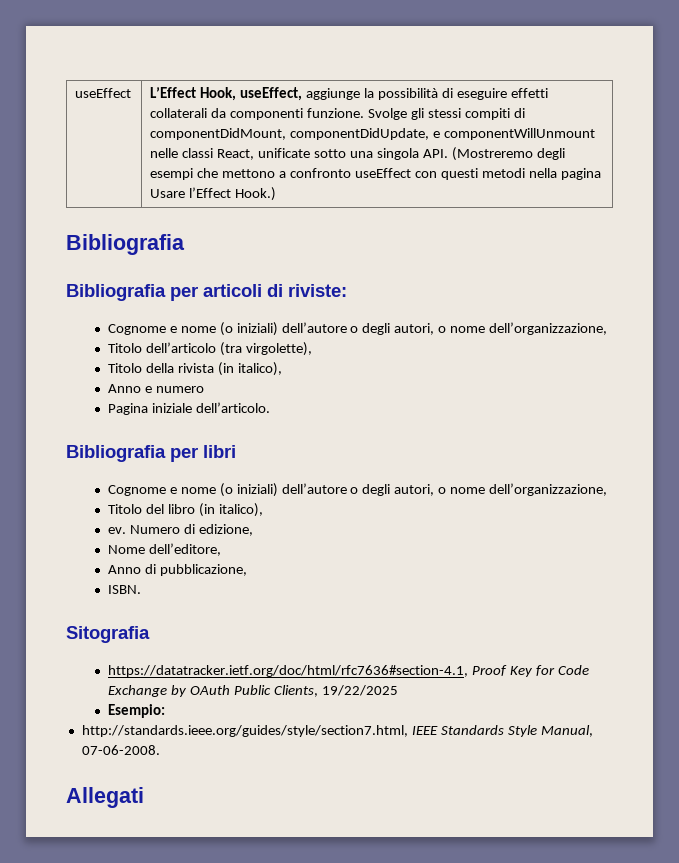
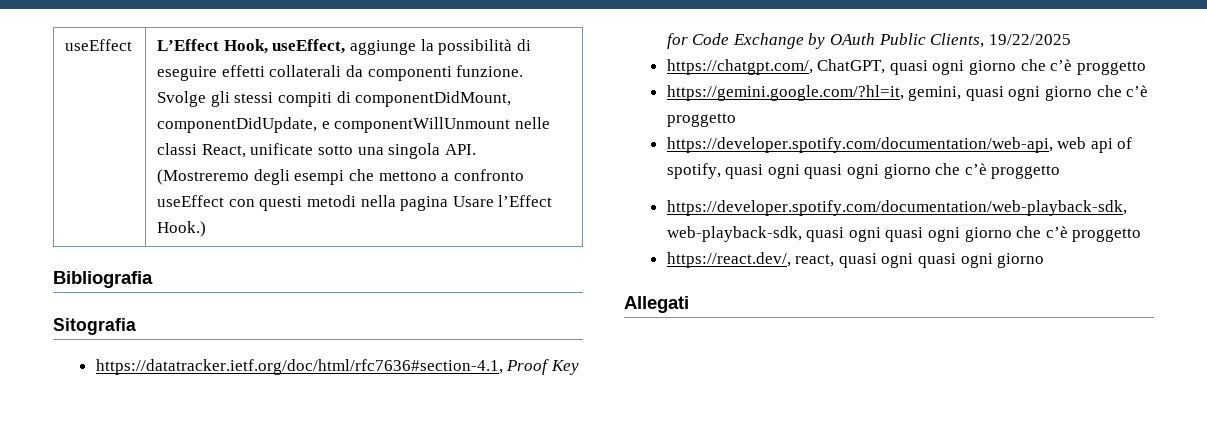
[66,284,347,301] [107,322,608,336] [107,342,312,356] [107,362,282,376] [107,384,204,393] [107,402,270,415] [66,445,236,462] [107,483,608,497] [107,503,263,517] [107,524,253,536] [107,543,221,556] [107,564,247,576] [107,585,141,594] // Bibliografia per articoli di riviste: // Cognome e nome (o iniziali) dell’autore o degli autori, o nome dell’organizzazione, // Titolo dell’articolo (tra virgolette), // Titolo della rivista (in italico), // Anno e numero // Pagina iniziale dell’articolo. // Bibliografia per libri // Cognome e nome (o iniziali) dell’autore o degli autori, o nome dell’organizzazione, // Titolo del libro (in italico), // ev. Numero di edizione, // Nome dell’editore, // Anno di pubblicazione, // ISBN. -> (153, 279) none
[107,704,165,718] [81,725,593,737] [81,745,160,755] Esempio: // http://standards.ieee.org/guides/style/section7.html, IEEE Standards Style Manual, 07-06-2008. -> [666,59,1146,75] [666,85,1149,101] [666,113,736,127] [666,137,1133,153] [666,163,1061,179] [666,200,1127,216] [666,226,1142,242] [666,252,1045,268] https://chatgpt.com/, ChatGPT, quasi ogni giorno che c’è proggetto // https://gemini.google.com/?hl=it, gemini, quasi ogni giorno che c’è proggetto // https://developer.spotify.com/documentation/web-api, web api of spotify, quasi ogni quasi ogni giorno che c’è proggetto // https://developer.spotify.com/documentation/web-playback-sdk, web-playback-sdk, quasi ogni quasi ogni giorno che c’è proggetto // https://react.dev/, react, quasi ogni quasi ogni giorno

